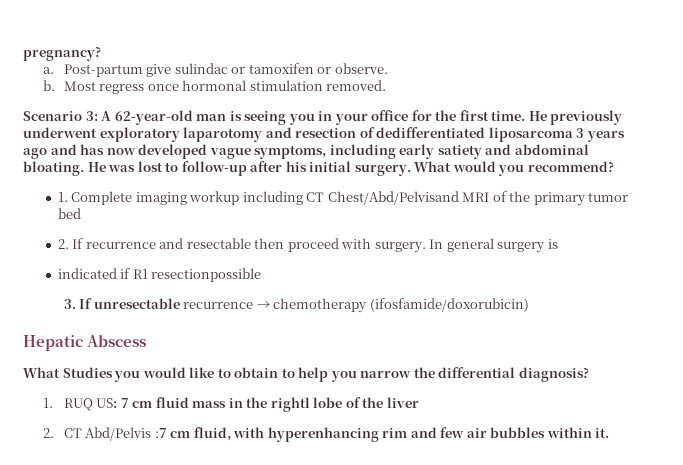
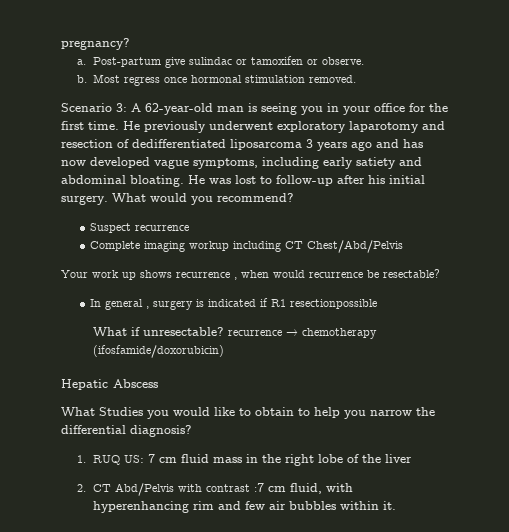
[57,192,68,202] 1. -> [89,223,189,233] Suspect recurrence //
[327,191,629,206] [57,208,81,219] [57,238,426,253] Chest/Abd/Pelvisand MRI of the primary tumor bed // 2. If recurrence and resectable then proceed with surgery. -> [306,240,403,253] [61,269,440,280] Chest/Abd/Pelvis // Your work up shows recurrence , when would recurrence be resectable? //
(494, 245) none -> [145,306,149,309] ,
(558, 244) // -> (204, 303) none
[63,298,180,309] 3. If unresectable -> [93,327,225,337] What if unresectable?
[270,397,310,412] rightl -> [285,454,315,466] right
(152, 434) none -> [178,484,251,492] with contrast

